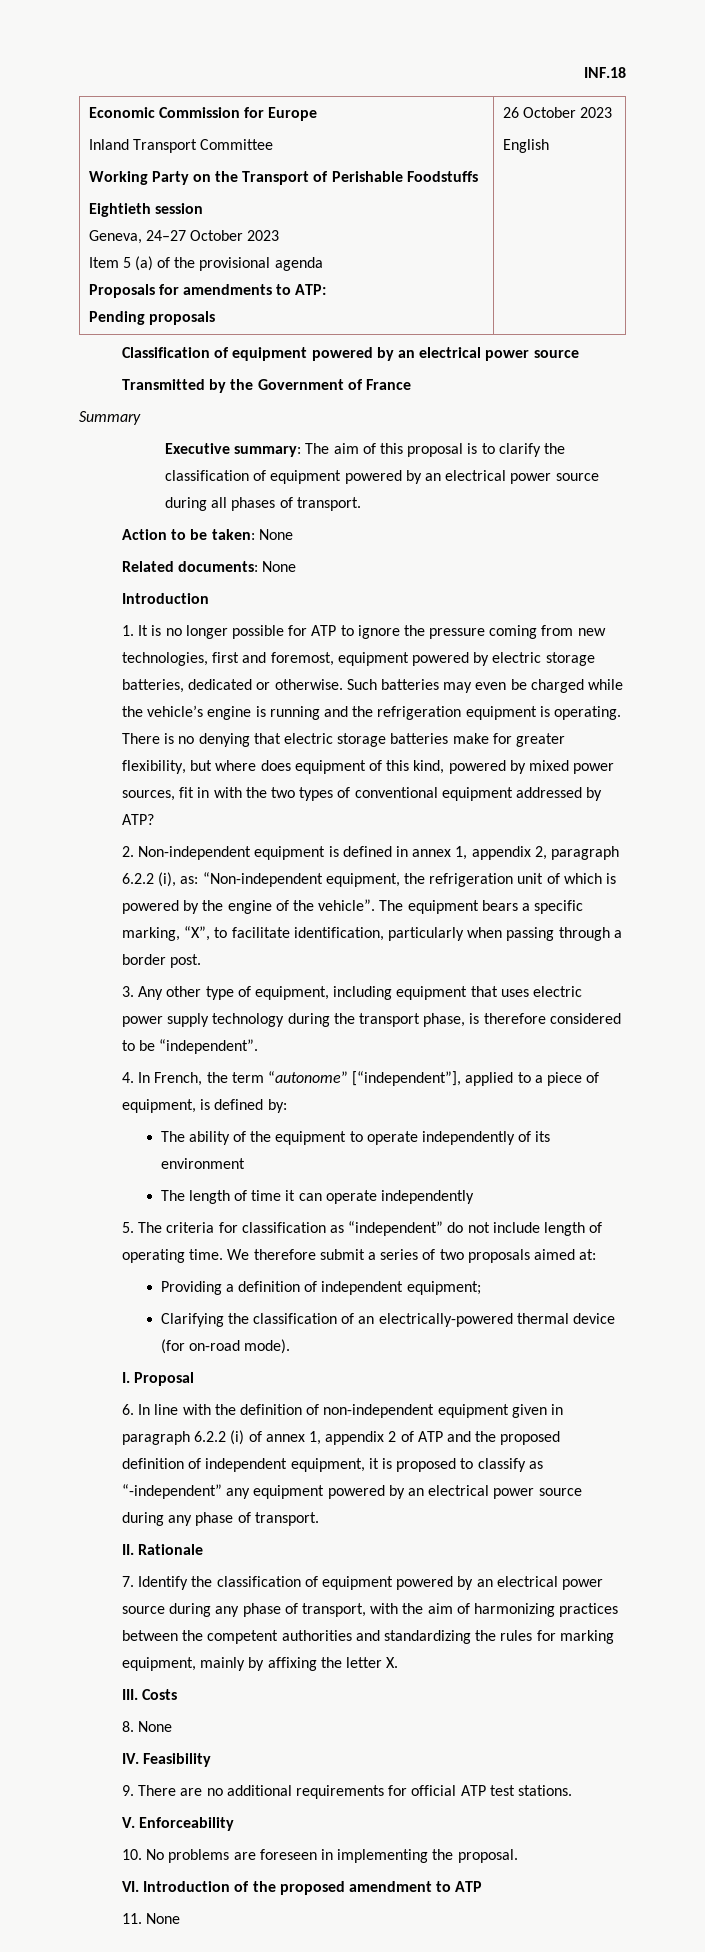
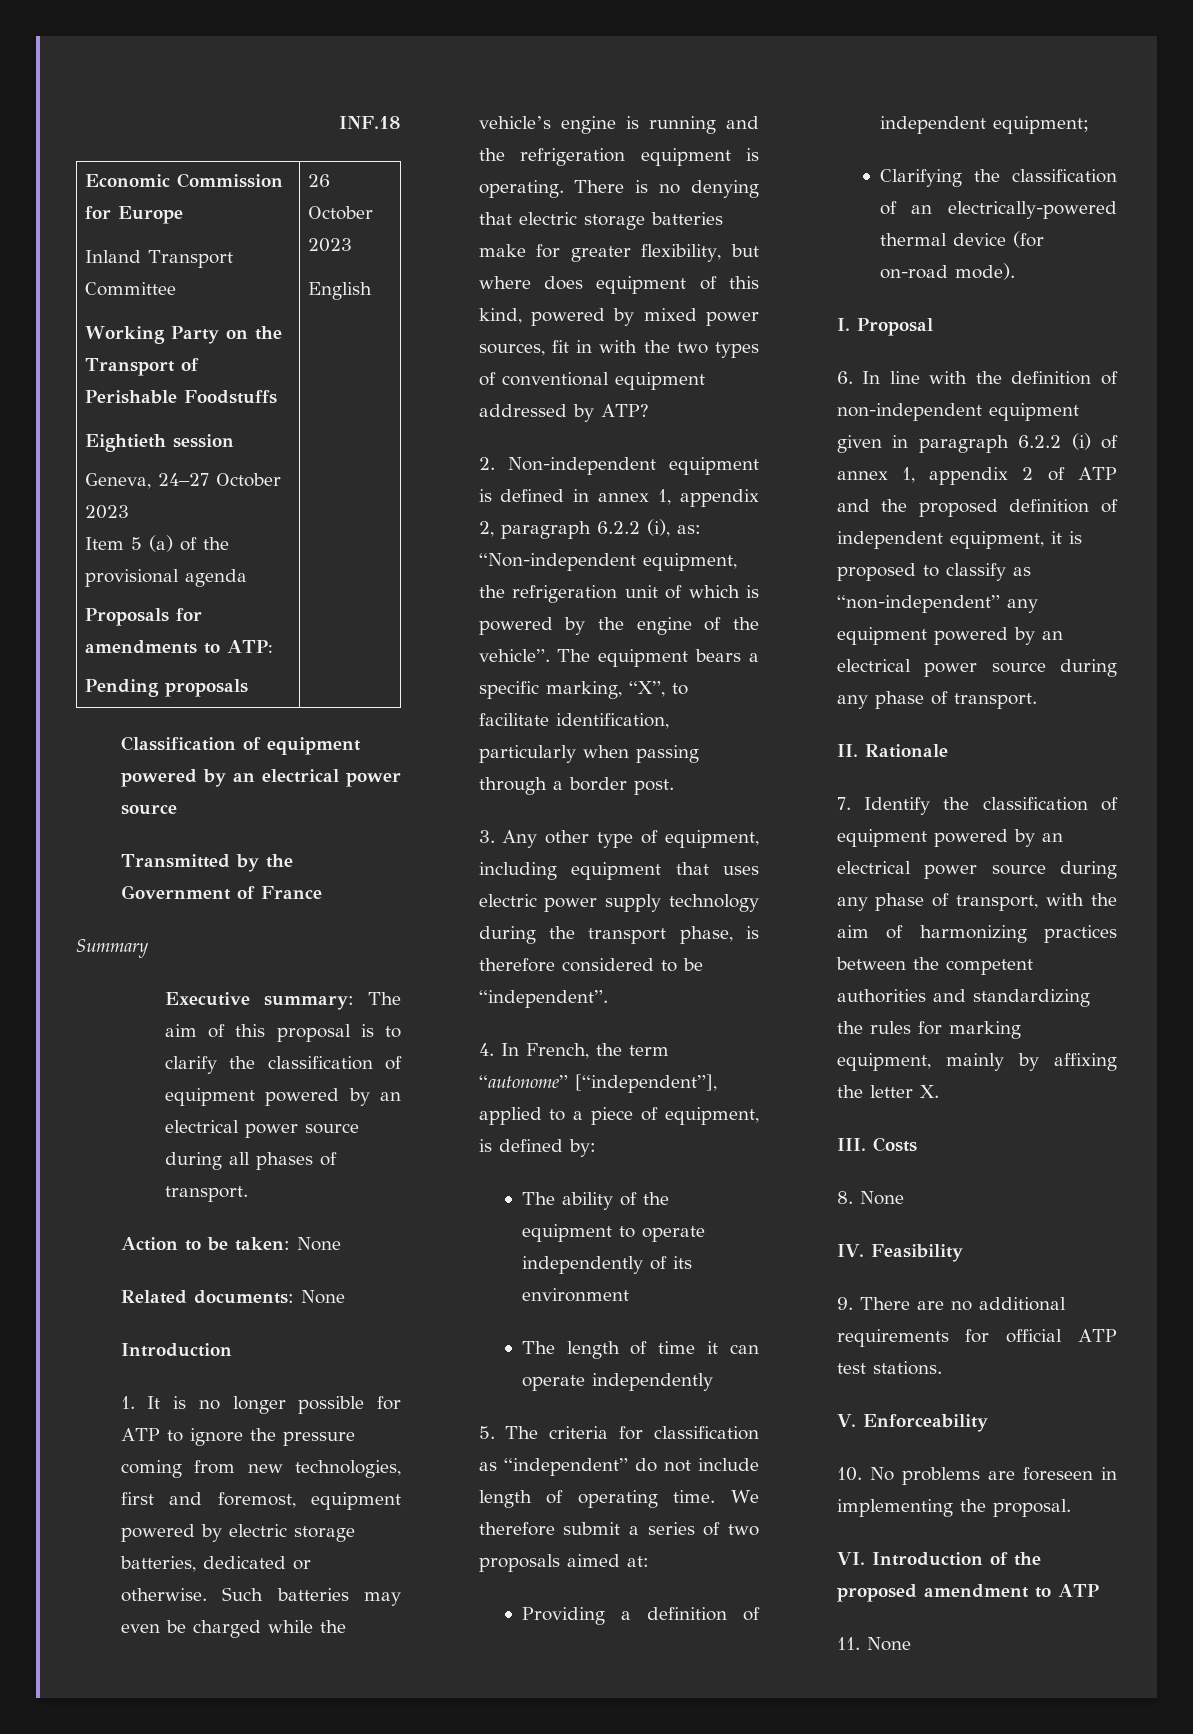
[122,1484,223,1499] “-independent” -> [836,595,1000,613] “non-independent”

